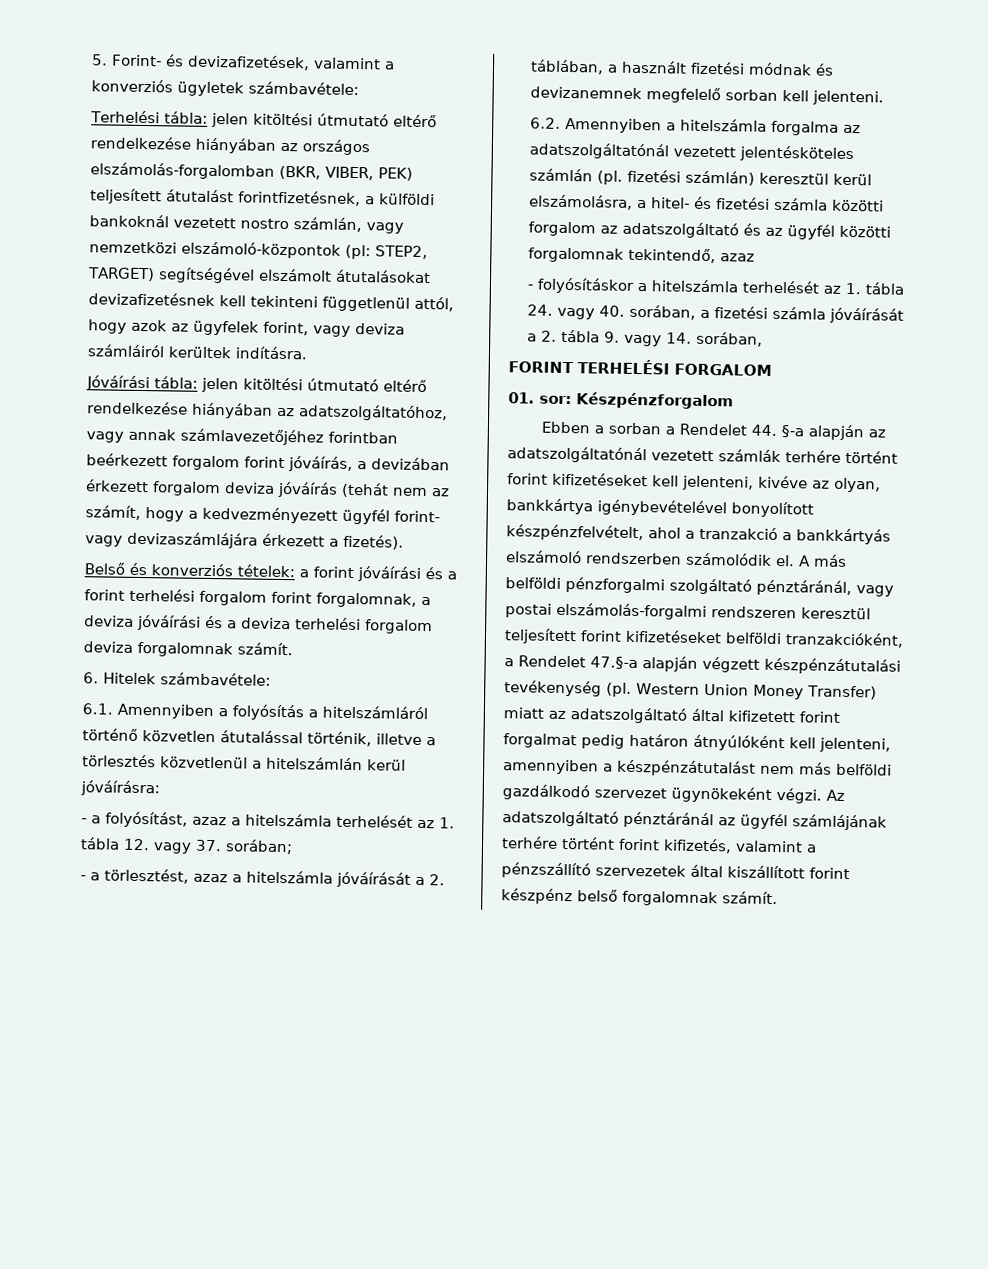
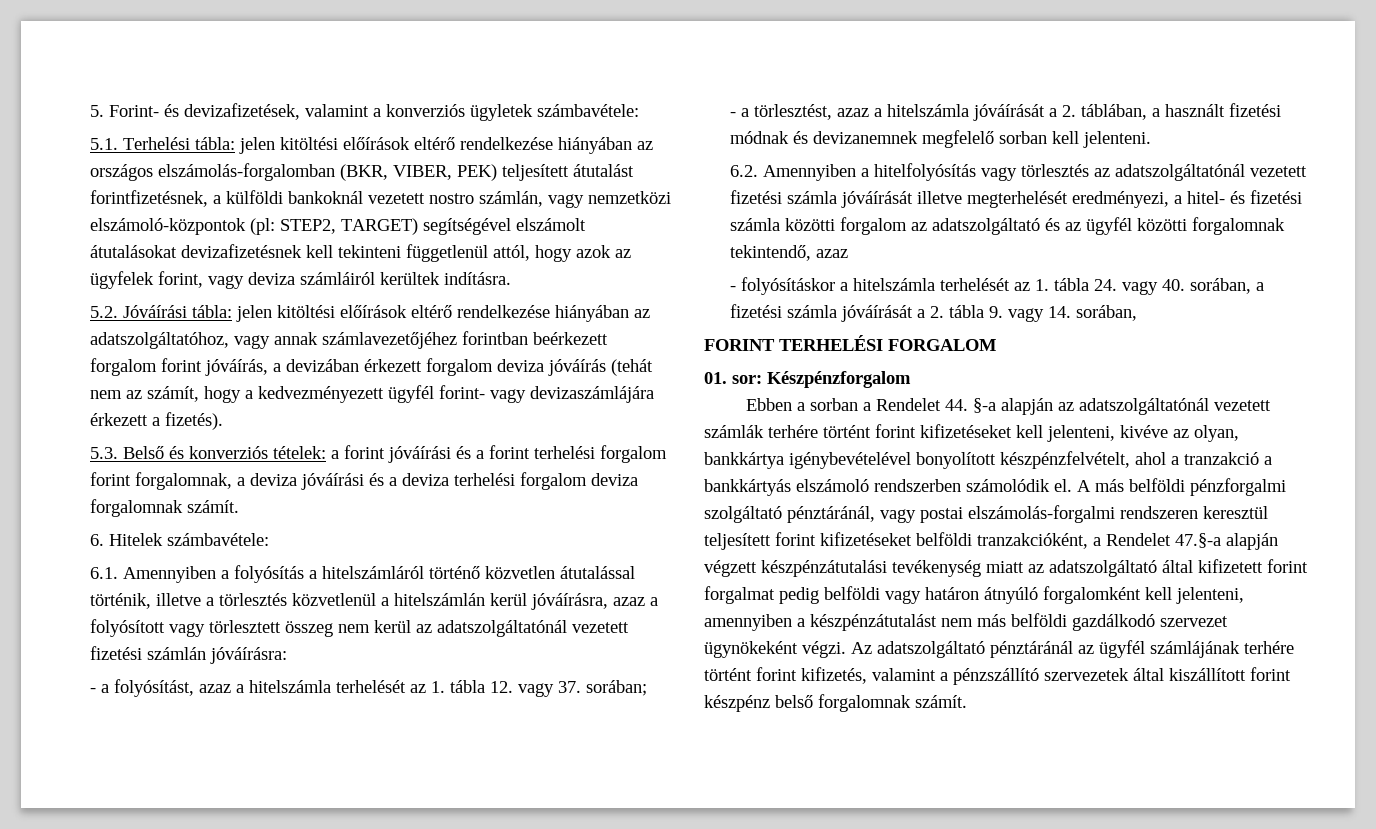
(359, 88) none -> [90,138,119,150] 5.1.
[316,113,389,127] útmutató -> [343,137,411,150] előírások
(308, 353) none -> [90,306,119,318] 5.2.
[306,378,379,392] útmutató -> [340,305,408,318] előírások
(404, 542) none -> [90,447,119,459] 5.3.
(406, 765) none -> [531,593,659,610] [90,619,630,637] [90,646,207,660] jóváírásra, azaz a folyósított vagy törlesztett összeg nem kerül az adatszolgáltatónál vezetett fizetési számlán
[679,118,861,136] [528,142,854,163] [528,168,872,186] [528,194,633,210] hitelszámla forgalma az adatszolgáltatónál vezetett jelentésköteles számlán (pl. fizetési számlán) keresztül kerül elszámolásra, -> [874,163,1308,181] [730,190,1170,208] hitelfolyósítás vagy törlesztés az adatszolgáltatónál vezetett fizetési számla jóváírását illetve megterhelését eredményezi,
[606,682,877,700] (pl. Western Union Money Transfer) -> (981, 568) none
[629,733,785,752] határon átnyúlóként -> [824,586,1141,604] belföldi vagy határon átnyúló forgalomként

